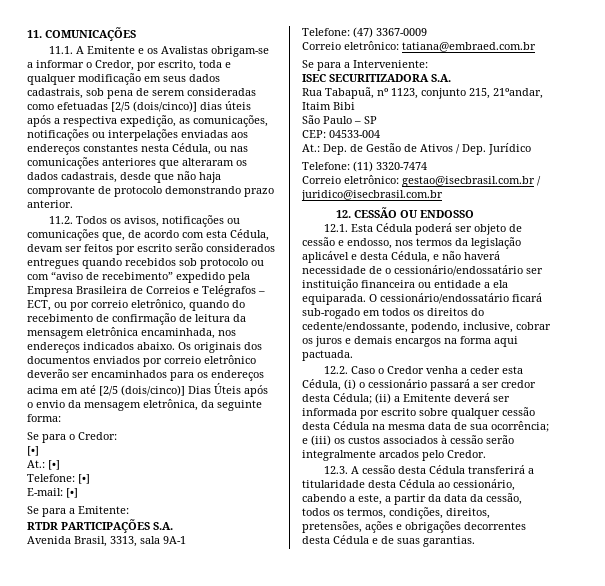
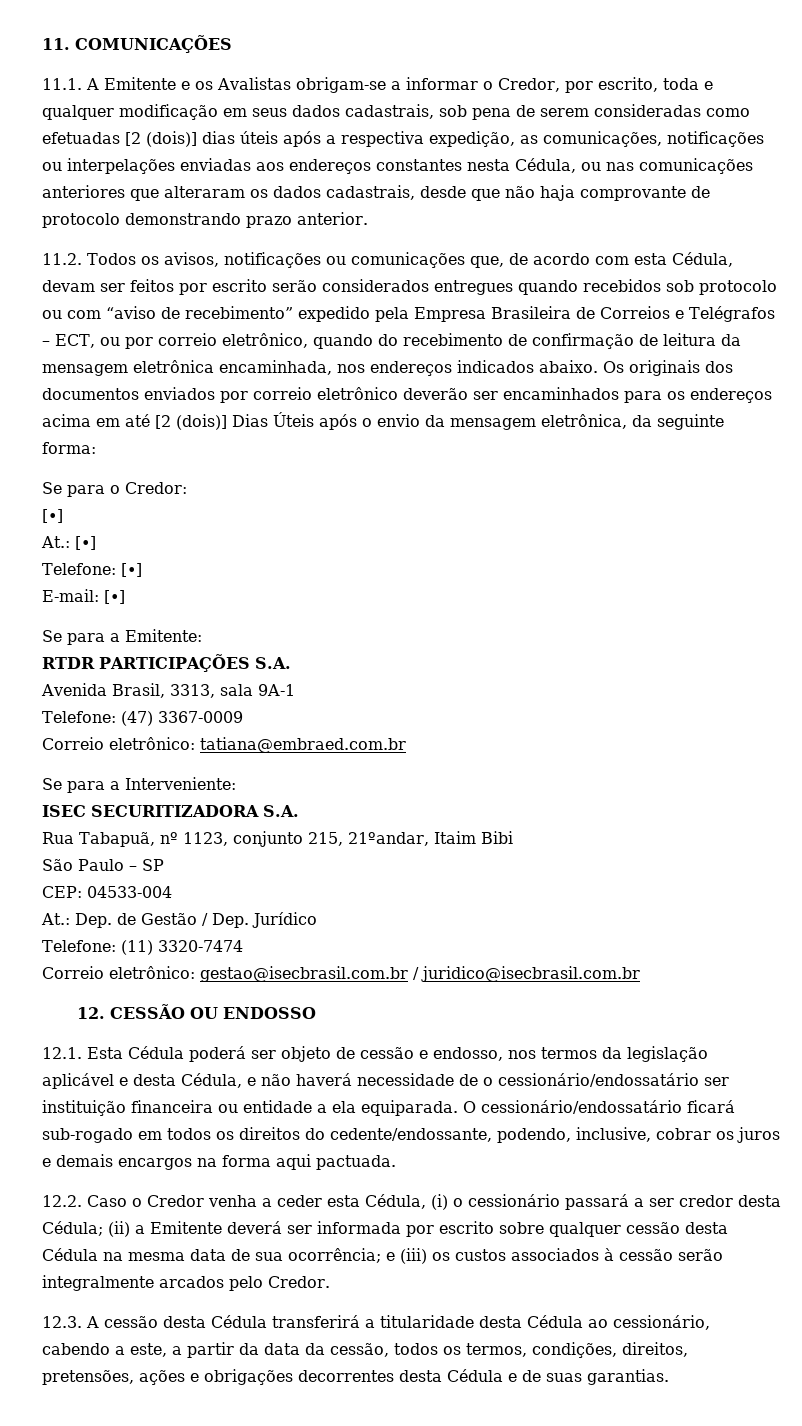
[111,101,197,112] [2/5 (dois/cinco)] -> [125,131,197,147] [2 (dois)]
[99,385,185,396] [2/5 (dois/cinco)] -> [155,414,227,430] [2 (dois)]
[404,144,453,152] de Ativos -> (197, 919) none

